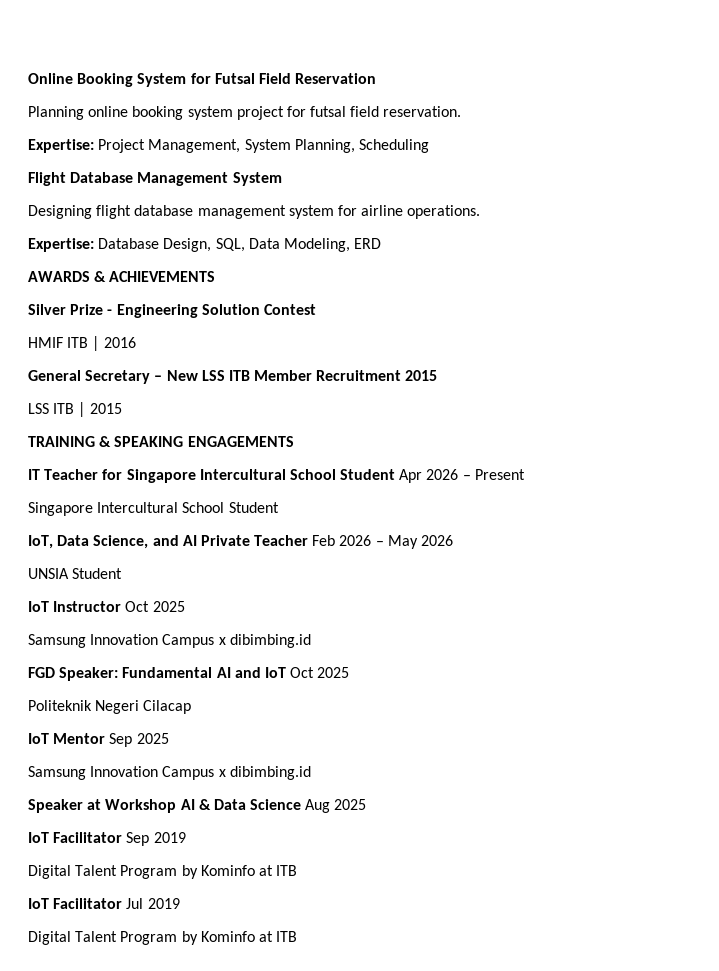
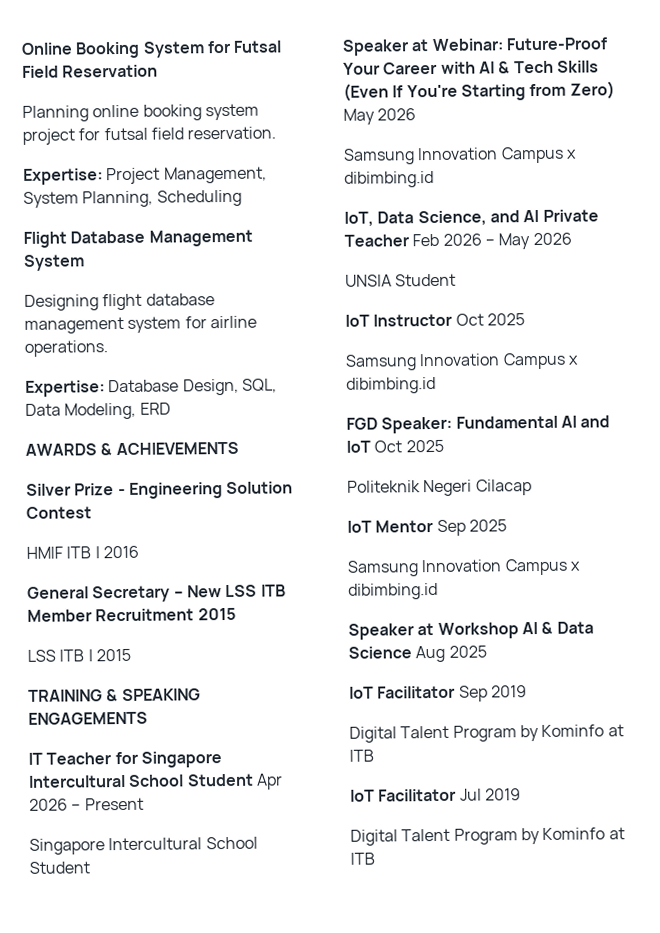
(279, 507) none -> [342,37,608,56] [343,60,599,75] [343,81,615,102] [343,108,417,125] [343,146,577,165] [344,170,434,188] // Speaker at Webinar: Future-Proof Your Career with AI & Tech Skills (Even If You're Starting from Zero) May 2026 // Samsung Innovation Campus x dibimbing.id

